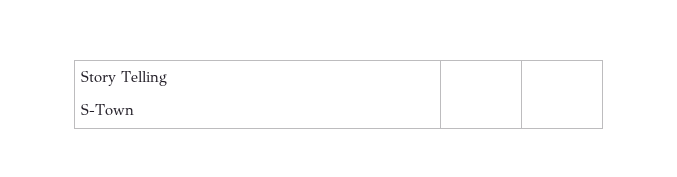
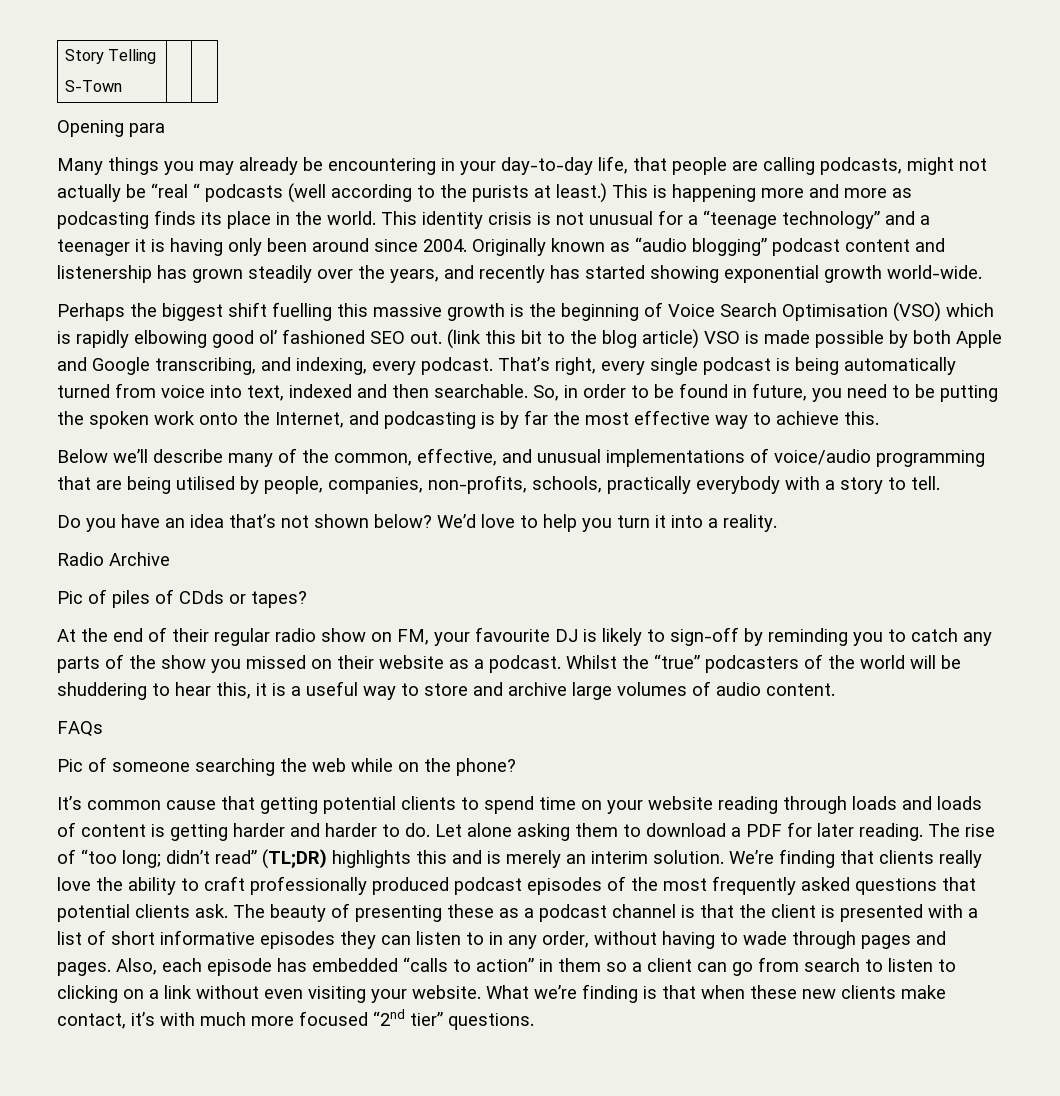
(135, 109) none -> [57,120,165,137] [57,156,987,175] [57,183,912,203] [57,210,930,229] [57,237,945,256] [57,265,982,283] [57,302,994,322] [57,329,1002,349] [57,357,956,375] [57,383,998,402] [57,410,879,429] [57,448,985,467] [57,475,940,494] [57,514,777,532] [57,552,170,566] [57,589,307,608] [57,627,992,646] [57,654,961,673] [57,681,835,700] [57,721,103,737] [57,757,516,776] [57,796,982,814] [57,822,995,841] [57,849,982,869] [57,876,976,895] [57,903,978,922] [57,930,946,949] [57,957,956,976] [57,984,946,1003] [57,1009,534,1030] // Opening para // Many things you may already be encountering in your day-to-day life, that people are calling podcasts, might not actually be “real “ podcasts (well according to the purists at least.) This is happening more and more as podcasting finds its place in the world. This identity crisis is not unusual for a “teenage technology” and a teenager it is having only been around since 2004. Originally known as “audio blogging” podcast content and listenership has grown steadily over the years, and recently has started showing exponential growth world-wide. // Perhaps the biggest shift fuelling this massive growth is the beginning of Voice Search Optimisation (VSO) which is rapidly elbowing good ol’ fashioned SEO out. (link this bit to the blog article) VSO is made possible by both Apple and Google transcribing, and indexing, every podcast. That’s right, every single podcast is being automatically turned from voice into text, indexed and then searchable. So, in order to be found in future, you need to be putting the spoken work onto the Internet, and podcasting is by far the most effective way to achieve this. // Below we’ll describe many of the common, effective, and unusual implementations of voice/audio programming that are being utilised by people, companies, non-profits, schools, practically everybody with a story to tell. // Do you have an idea that’s not shown below? We’d love to help you turn it into a reality. // Radio Archive // Pic of piles of CDds or tapes? // At the end of their regular radio show on FM, your favourite DJ is likely to sign-off by reminding you to catch any parts of the show you missed on their website as a podcast. Whilst the “true” podcasters of the world will be shuddering to hear this, it is a useful way to store and archive large volumes of audio content. // FAQs // Pic of someone searching the web while on the phone? // It’s common cause that getting potential clients to spend time on your website reading through loads and loads of content is getting harder and harder to do. Let alone asking them to download a PDF for later reading. The rise of “too long; didn’t read” (TL;DR) highlights this and is merely an interim solution. We’re finding that clients really love the ability to craft professionally produced podcast episodes of the most frequently asked questions that potential clients ask. The beauty of presenting these as a podcast channel is that the client is presented with a list of short informative episodes they can listen to in any order, without having to wade through pages and pages. Also, each episode has embedded “calls to action” in them so a client can go from search to listen to clicking on a link without even visiting your website. What we’re finding is that when these new clients make contact, it’s with much more focused “2nd tier” questions.

